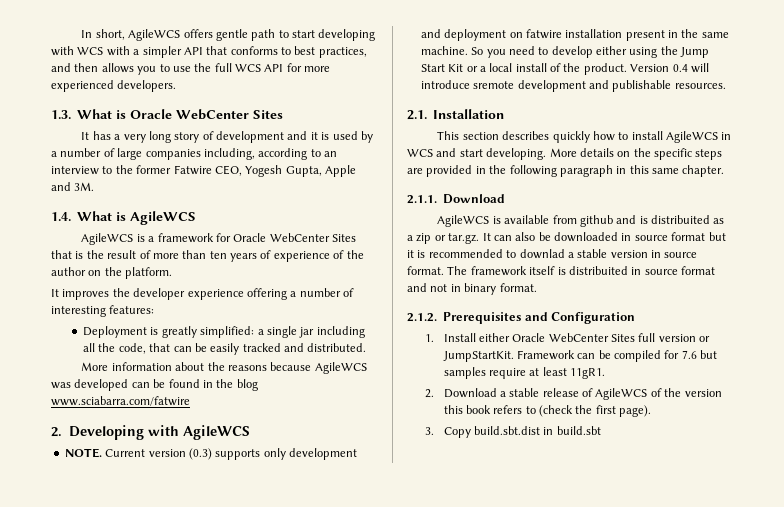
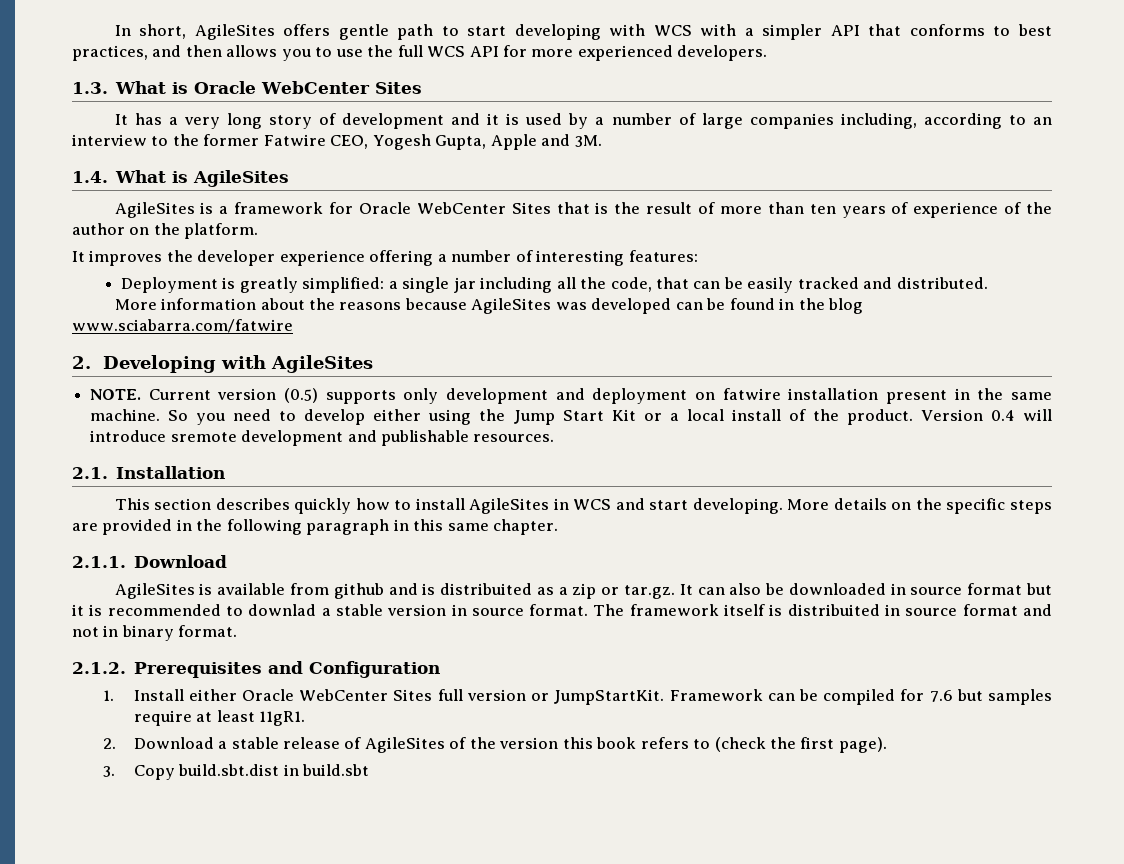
[128,29,181,41] AgileWCS -> [194,24,275,40] AgileSites
[130,211,197,225] [81,233,134,245] AgileWCS // AgileWCS -> [193,170,290,187] [114,202,195,218] AgileSites // AgileSites
[314,362,367,374] AgileWCS -> [471,298,552,314] AgileSites
[183,425,251,440] AgileWCS -> [270,355,373,373] AgileSites
[188,448,212,460] (0.3) -> [284,388,319,403] (0.5)
[666,131,719,143] AgileWCS -> [469,498,550,514] AgileSites
[437,215,490,227] AgileWCS -> [114,583,195,599] AgileSites
[595,388,648,400] AgileWCS -> [364,737,445,753] AgileSites

